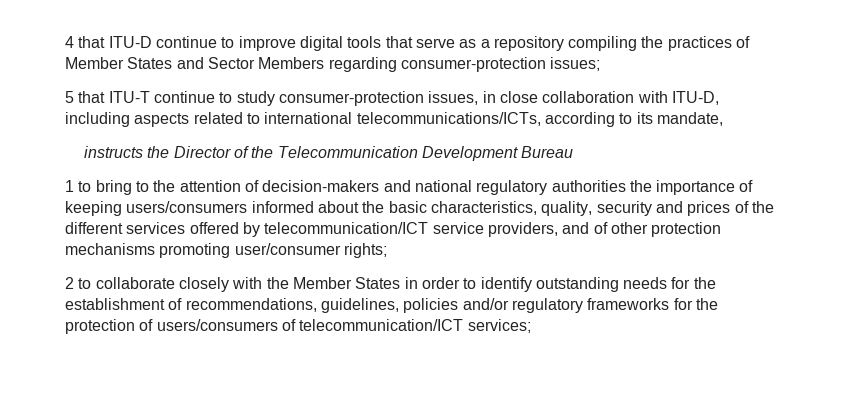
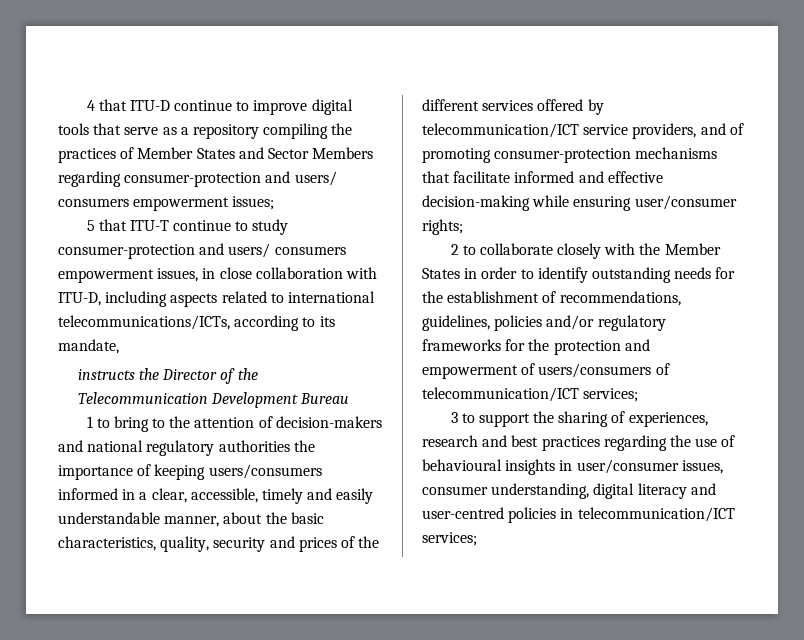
(546, 64) none -> [265,171,337,186] [58,197,230,211] and users/ consumers empowerment
(424, 98) none -> [199,243,346,258] [58,269,154,283] and users/ consumers empowerment
(314, 207) none -> [122,488,374,504] [58,512,220,527] in a clear, accessible, timely and easily understandable manner,
[610,222,722,237] [65,243,231,258] other protection mechanisms promoting -> [422,147,718,163] [422,171,663,183] [422,195,632,211] promoting consumer-protection mechanisms that facilitate informed and effective decision-making while ensuring
(135, 326) none -> [624,339,650,351] [422,365,518,379] and empowerment
(531, 326) none -> [450,411,708,427] [422,435,736,451] [422,459,723,475] [422,483,716,499] [422,507,735,523] [422,532,477,546] // 3 to support the sharing of experiences, research and best practices regarding the use of behavioural insights in user/consumer issues, consumer understanding, digital literacy and user-centred policies in telecommunication/ICT services;

